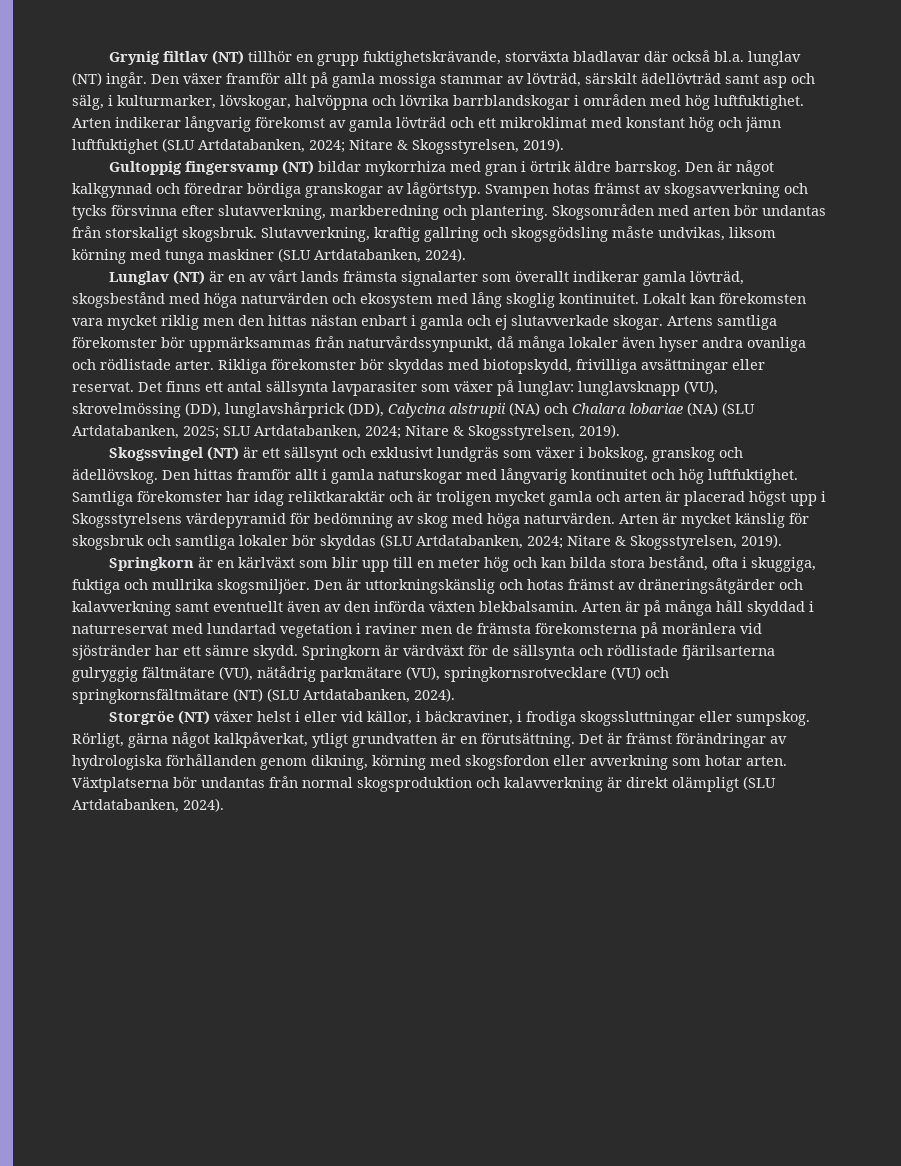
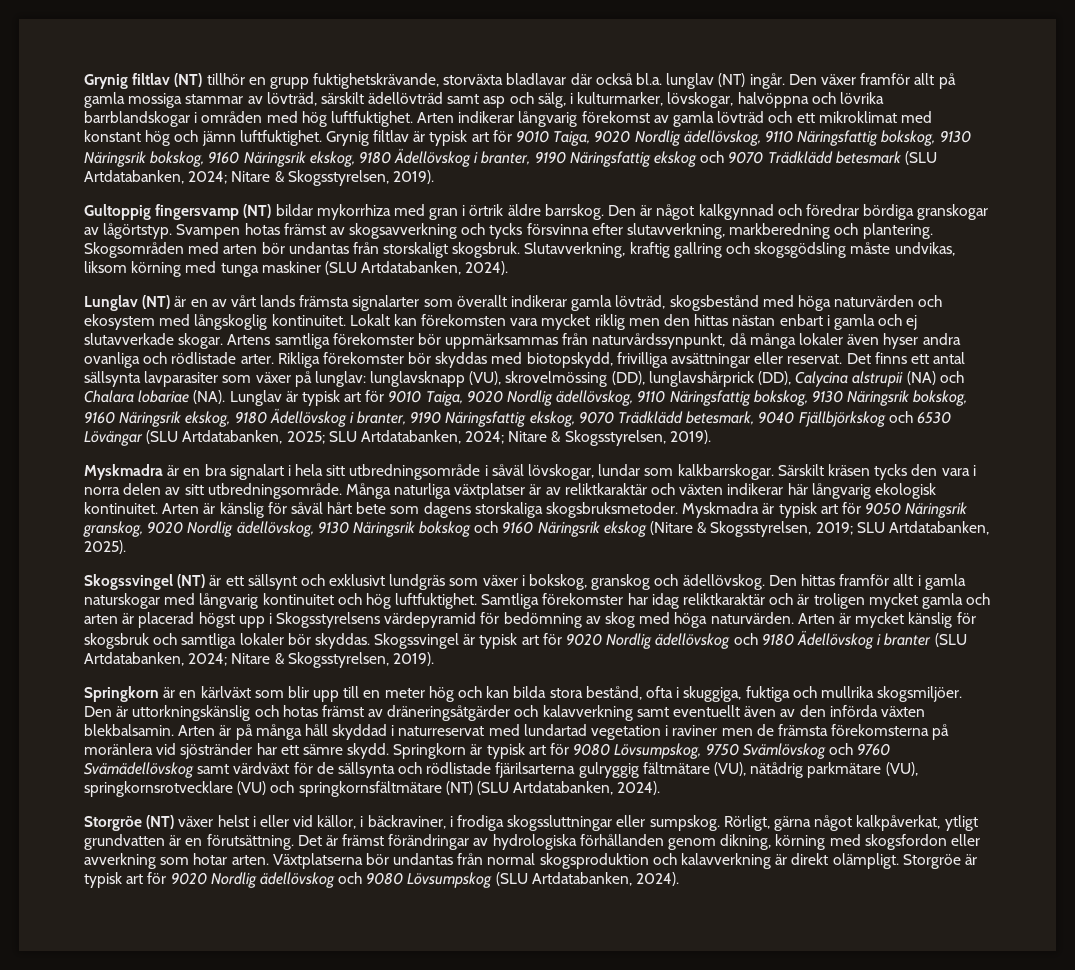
[72,139,158,154] luftfuktighet -> [239,130,971,146] [84,148,901,167] luftfuktighet. Grynig filtlav är typisk art för 9010 Taiga, 9020 Nordlig ädellövskog, 9110 Näringsfattig bokskog, 9130 Näringsrik bokskog, 9160 Näringsrik ekskog, 9180 Ädellövskog i branter, 9190 Näringsfattig ekskog och 9070 Trädklädd betesmark
[472,292,555,308] lång skoglig -> [194,314,268,330] långskoglig
[687,402,718,416] (NA) -> [193,390,968,406] [84,408,951,427] [84,431,143,446] (NA). Lunglav är typisk art för 9010 Taiga, 9020 Nordlig ädellövskog, 9110 Näringsfattig bokskog, 9130 Näringsrik bokskog, 9160 Näringsrik ekskog, 9180 Ädellövskog i branter, 9190 Näringsfattig ekskog, 9070 Trädklädd betesmark, 9040 Fjällbjörkskog och 6530 Lövängar
(620, 431) none -> [84,464,976,480] [84,483,936,499] [84,502,968,518] [83,521,989,537] [84,540,126,554] // Myskmadra är en bra signalart i hela sitt utbredningsområde i såväl lövskogar, lundar som kalkbarrskogar. Särskilt kräsen tycks den vara i norra delen av sitt utbredningsområde. Många naturliga växtplatser är av reliktkaraktär och växten indikerar här långvarig ekologisk kontinuitet. Arten är känslig för såväl hårt bete som dagens storskaliga skogsbruksmetoder. Myskmadra är typisk art för 9050 Näringsrik granskog, 9020 Nordlig ädellövskog, 9130 Näringsrik bokskog och 9160 Näringsrik ekskog (Nitare & Skogsstyrelsen, 2019; SLU Artdatabanken, 2025).
[320,535,376,550] skyddas -> [314,630,932,649] skyddas. Skogssvingel är typisk art för 9020 Nordlig ädellövskog och 9180 Ädellövskog i branter
(399, 650) none -> [486,743,891,759] [84,762,230,778] typisk art för 9080 Lövsumpskog, 9750 Svämlövskog och 9760 Svämädellövskog samt
[672,777,739,792] olämpligt -> [832,853,977,869] [84,872,493,888] olämpligt. Storgröe är typisk art för 9020 Nordlig ädellövskog och 9080 Lövsumpskog

